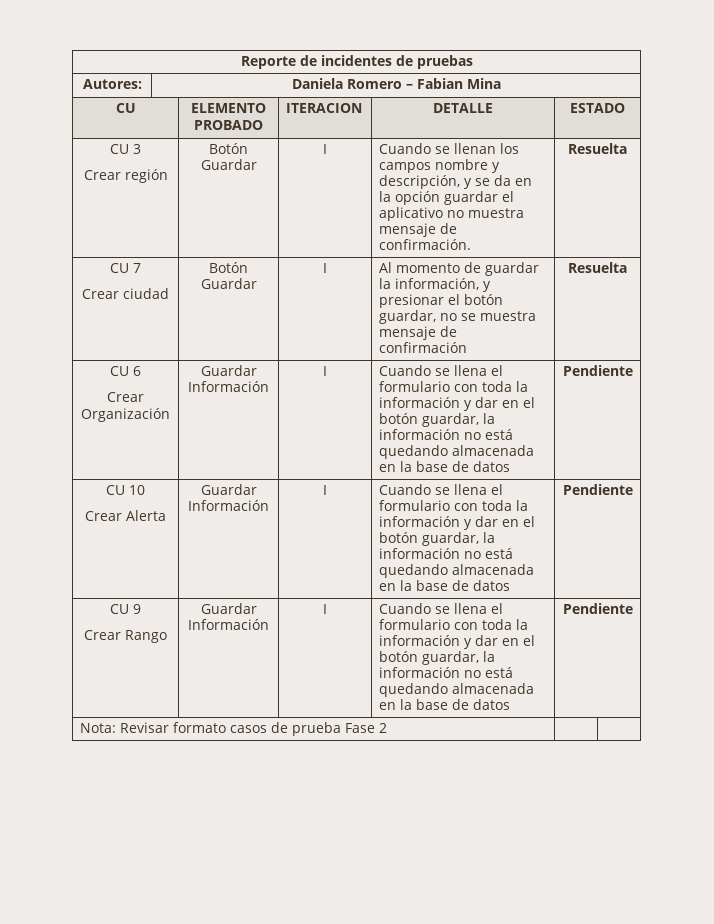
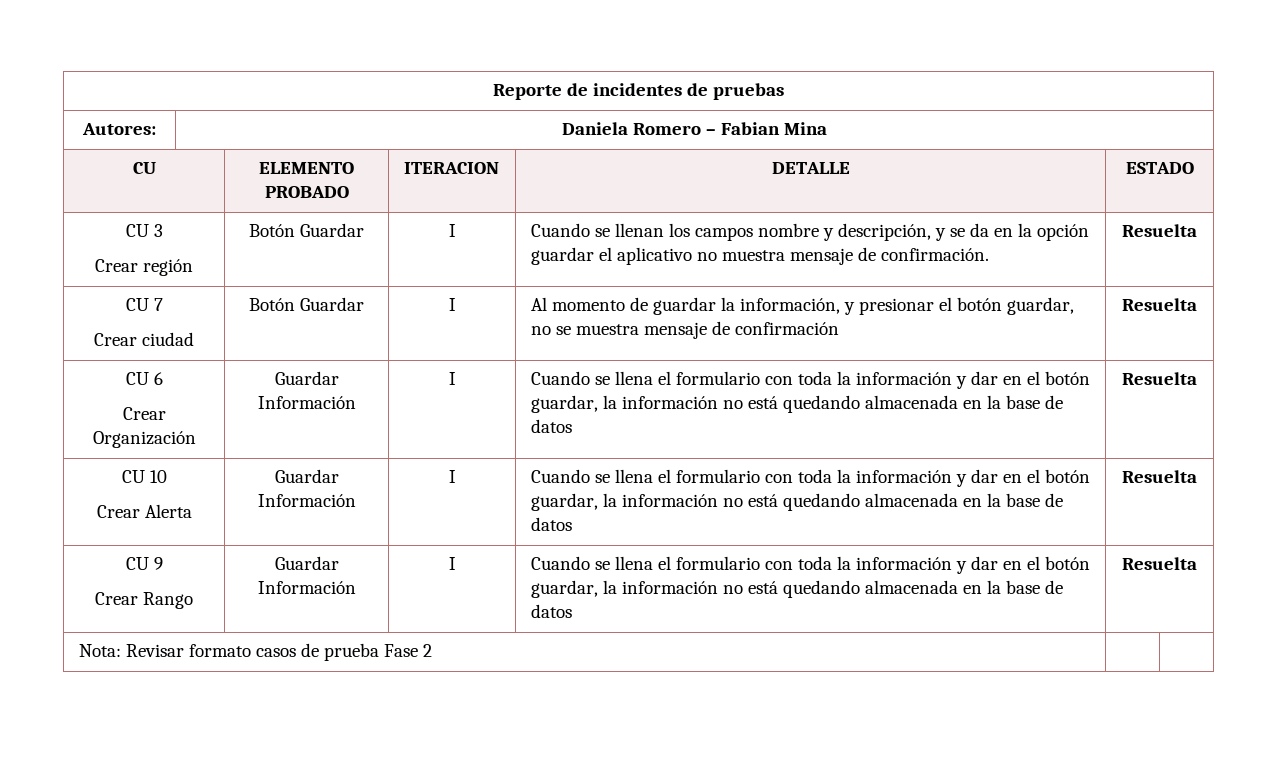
[562,365,633,376] Pendiente -> [1122,372,1197,385] Resuelta
[562,484,633,495] Pendiente -> [1122,470,1197,483] Resuelta
[562,603,633,614] Pendiente -> [1122,557,1197,570] Resuelta

